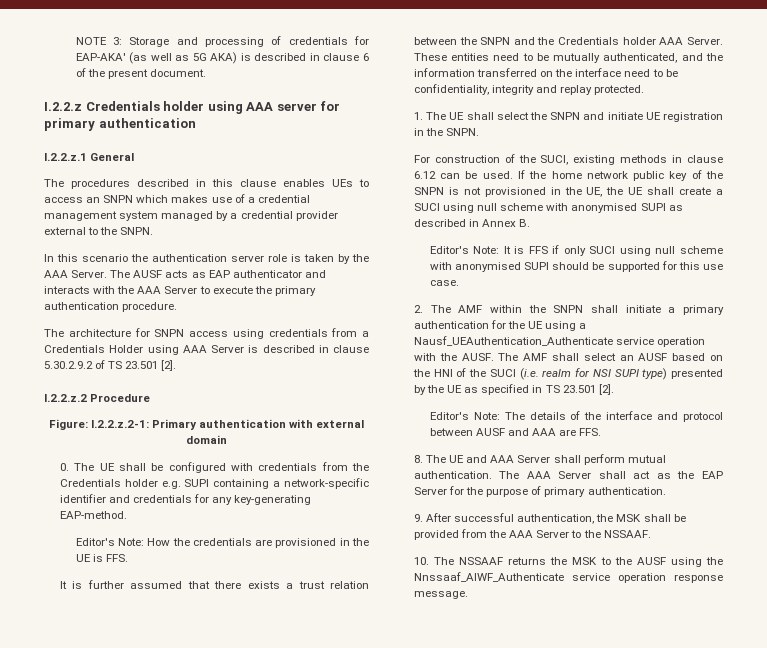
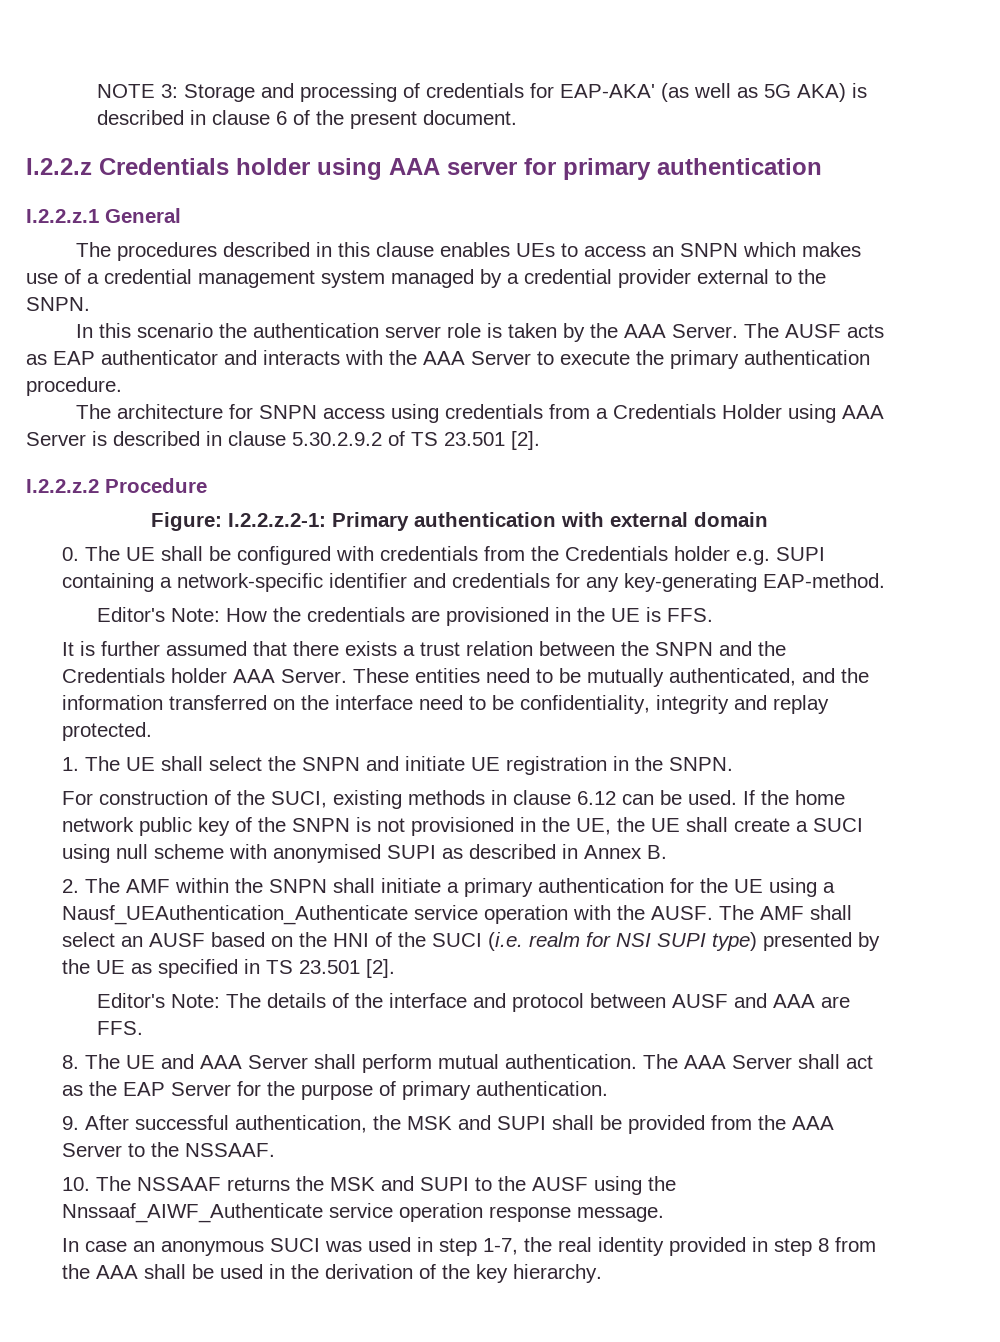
[429,245,723,256] [429,261,723,272] [429,280,459,286] // Editor's Note: It is FFS if only SUCI using null scheme with anonymised SUPI should be supported for this use case. -> (667, 852) none
(642, 518) none -> [457,1115,546,1130] and SUPI
(598, 561) none -> [380,1176,469,1191] and SUPI
(468, 595) none -> [61,1237,876,1256] [61,1264,602,1283] // In case an anonymous SUCI was used in step 1-7, the real identity provided in step 8 from the AAA shall be used in the derivation of the key hierarchy.

